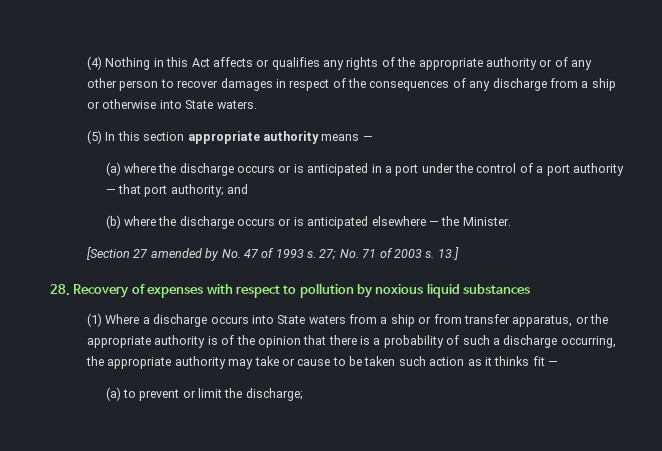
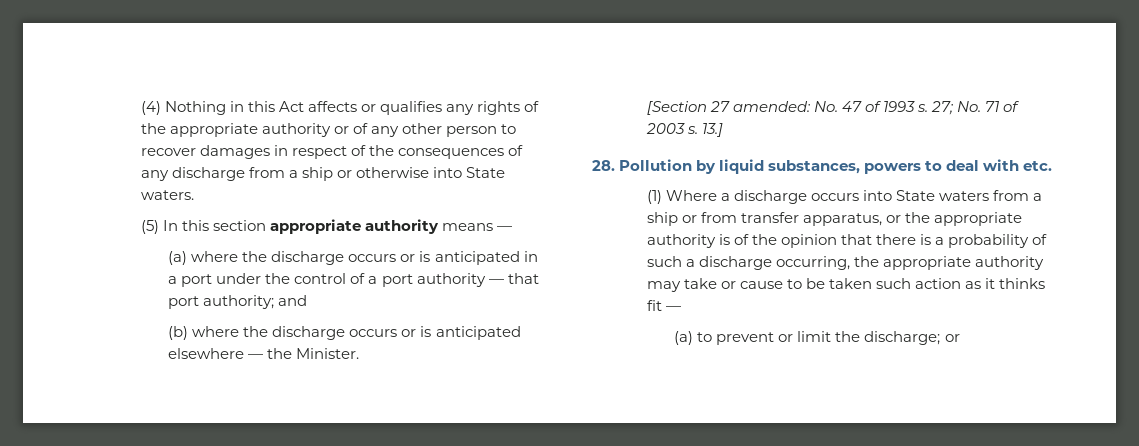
[150,248,220,261] amended by -> [732,101,811,112] amended:
[73,283,531,298] Recovery of expenses with respect to pollution by noxious liquid substances -> [619,159,1053,174] Pollution by liquid substances, powers to deal with etc.
(303, 394) none -> [944,334,960,342] or

